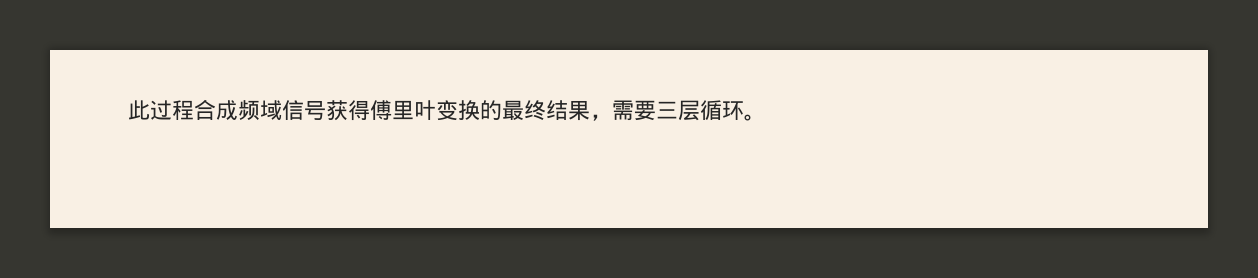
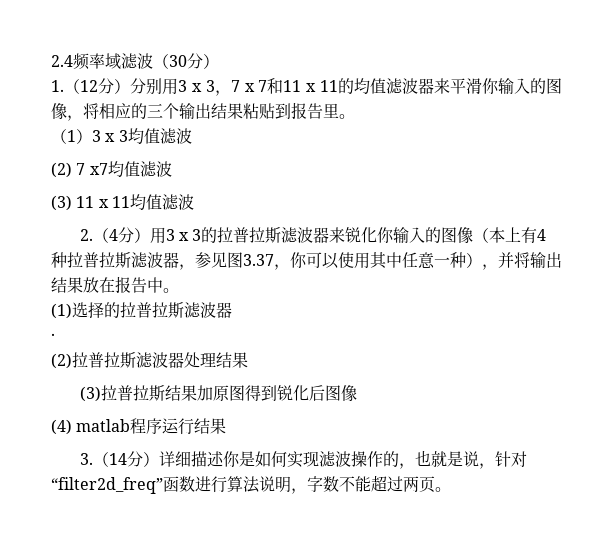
[128,99,744,121] 此过程合成频域信号获得傅里叶变换的最终结果，需要三层循环 -> [51,53,219,70] [51,78,562,96] [51,102,355,121] [51,128,192,145] [51,161,172,178] [51,194,194,211] [79,227,547,244] [51,252,562,270] [51,276,179,293] [51,302,232,319] [51,333,55,341] [51,352,248,369] [79,385,357,402] [51,418,227,435] [79,450,527,469] [51,475,435,494] 2.4频率域滤波（30分） // 1.（12分）分别用3 x 3，7 x 7和11 x 11的均值滤波器来平滑你输入的图像，将相应的三个输出结果粘贴到报告里。 // （1）3 x 3均值滤波 // (2) 7 x7均值滤波 // (3) 11 x 11均值滤波 // 2.（4分）用3 x 3的拉普拉斯滤波器来锐化你输入的图像（本上有4种拉普拉斯滤波器，参见图3.37，你可以使用其中任意一种），并将输出结果放在报告中。 // (1)选择的拉普拉斯滤波器 // · // (2)拉普拉斯滤波器处理结果 // (3)拉普拉斯结果加原图得到锐化后图像 // (4) matlab程序运行结果 // 3.（14分）详细描述你是如何实现滤波操作的，也就是说，针对“filter2d_freq”函数进行算法说明，字数不能超过两页

